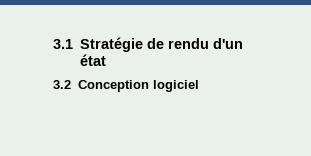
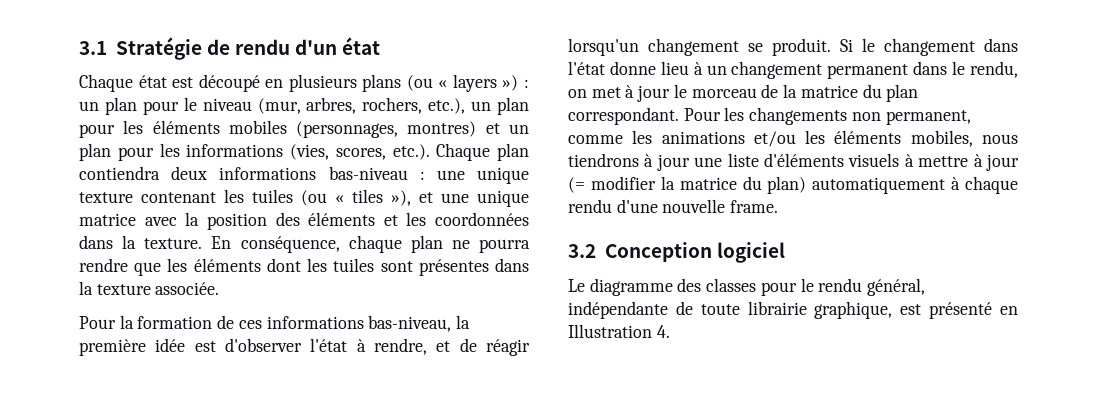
[53,80,199,92] 3.2 Conception logiciel -> [79,74,529,92] [79,97,529,115] [79,120,529,138] [79,143,529,161] [79,166,529,184] [79,189,529,207] [79,212,529,230] [79,235,530,253] [79,258,529,276] [79,281,220,295] [79,315,471,332] [79,338,530,356] [568,38,1018,56] [568,61,1018,79] [568,84,919,102] [568,107,971,125] [568,130,1018,147] [568,153,1019,171] [568,176,1018,194] [568,199,779,213] [568,242,785,263] [568,278,926,296] [568,301,1018,319] [568,324,670,338] Chaque état est découpé en plusieurs plans (ou « layers ») : un plan pour le niveau (mur, arbres, rochers, etc.), un plan pour les éléments mobiles (personnages, montres) et un plan pour les informations (vies, scores, etc.). Chaque plan contiendra deux informations bas-niveau : une unique texture contenant les tuiles (ou « tiles »), et une unique matrice avec la position des éléments et les coordonnées dans la texture. En conséquence, chaque plan ne pourra rendre que les éléments dont les tuiles sont présentes dans la texture associée. // Pour la formation de ces informations bas-niveau, la première idée est d'observer l'état à rendre, et de réagir lorsqu'un changement se produit. Si le changement dans l'état donne lieu à un changement permanent dans le rendu, on met à jour le morceau de la matrice du plan correspondant. Pour les changements non permanent, comme les animations et/ou les éléments mobiles, nous tiendrons à jour une liste d'éléments visuels à mettre à jour (= modifier la matrice du plan) automatiquement à chaque rendu d'une nouvelle frame. // 3.2 Conception logiciel // Le diagramme des classes pour le rendu général, indépendante de toute librairie graphique, est présenté en Illustration 4.

